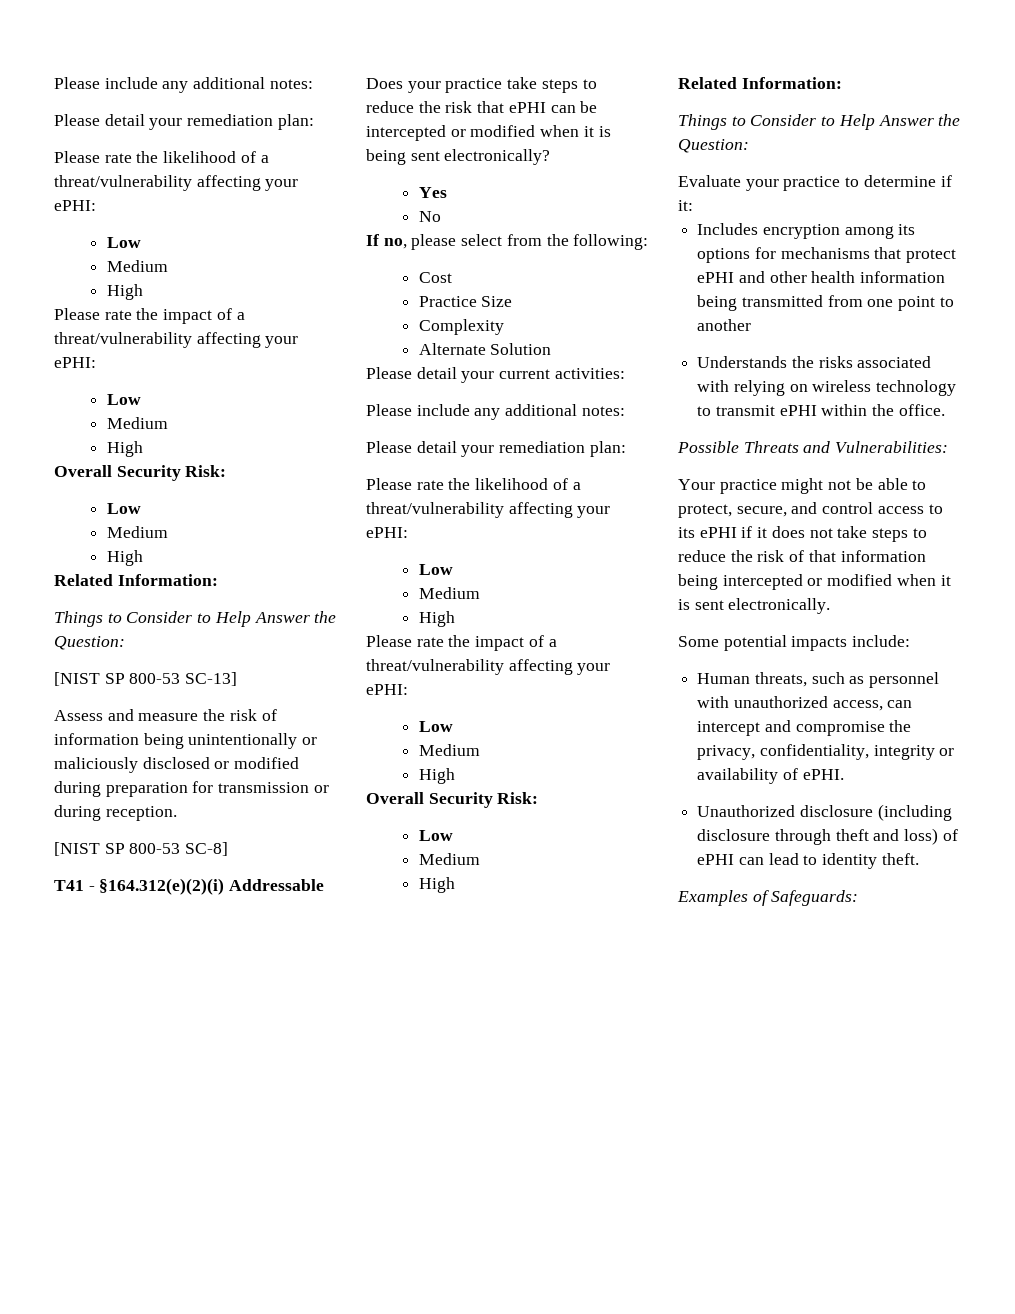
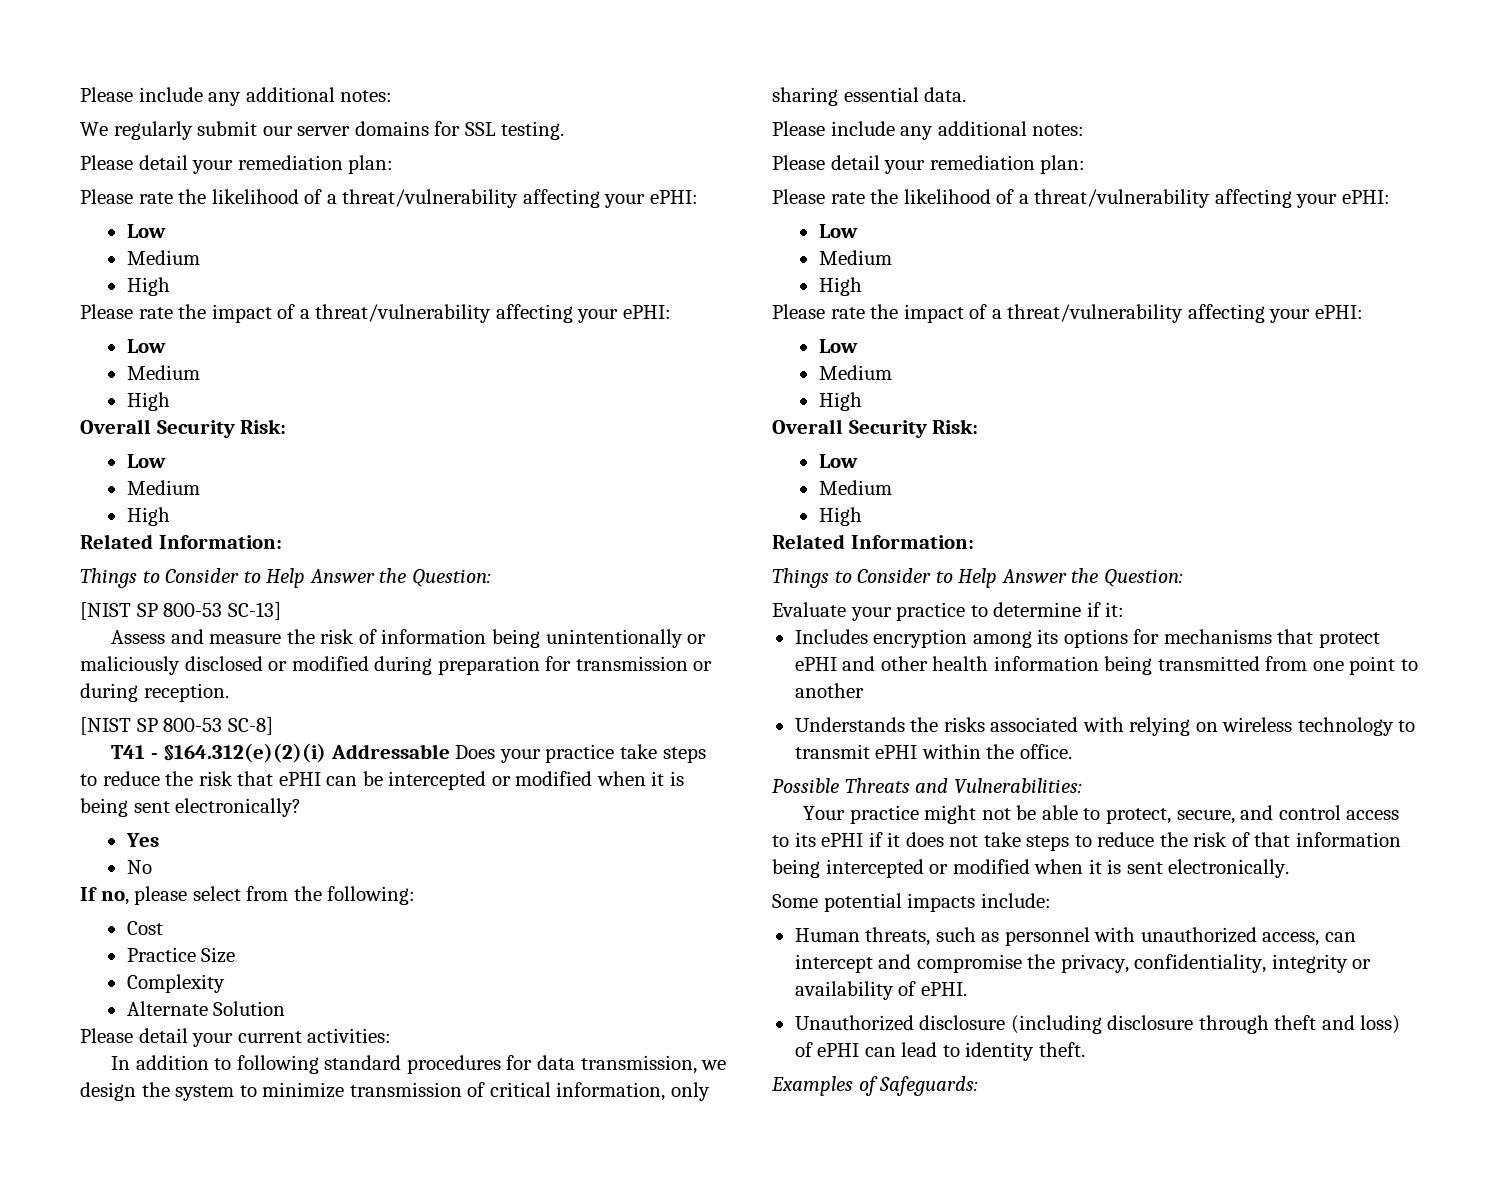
[54,77,313,93] Please include any additional notes: -> [80,87,393,106] [80,121,565,140] Please include any additional notes: // We regularly submit our server domains for SSL testing.
(625, 373) none -> [111,1055,727,1074] [80,1082,710,1101] [772,87,967,106] // In addition to following standard procedures for data transmission, we design the system to minimize transmission of critical information, only sharing essential data.

